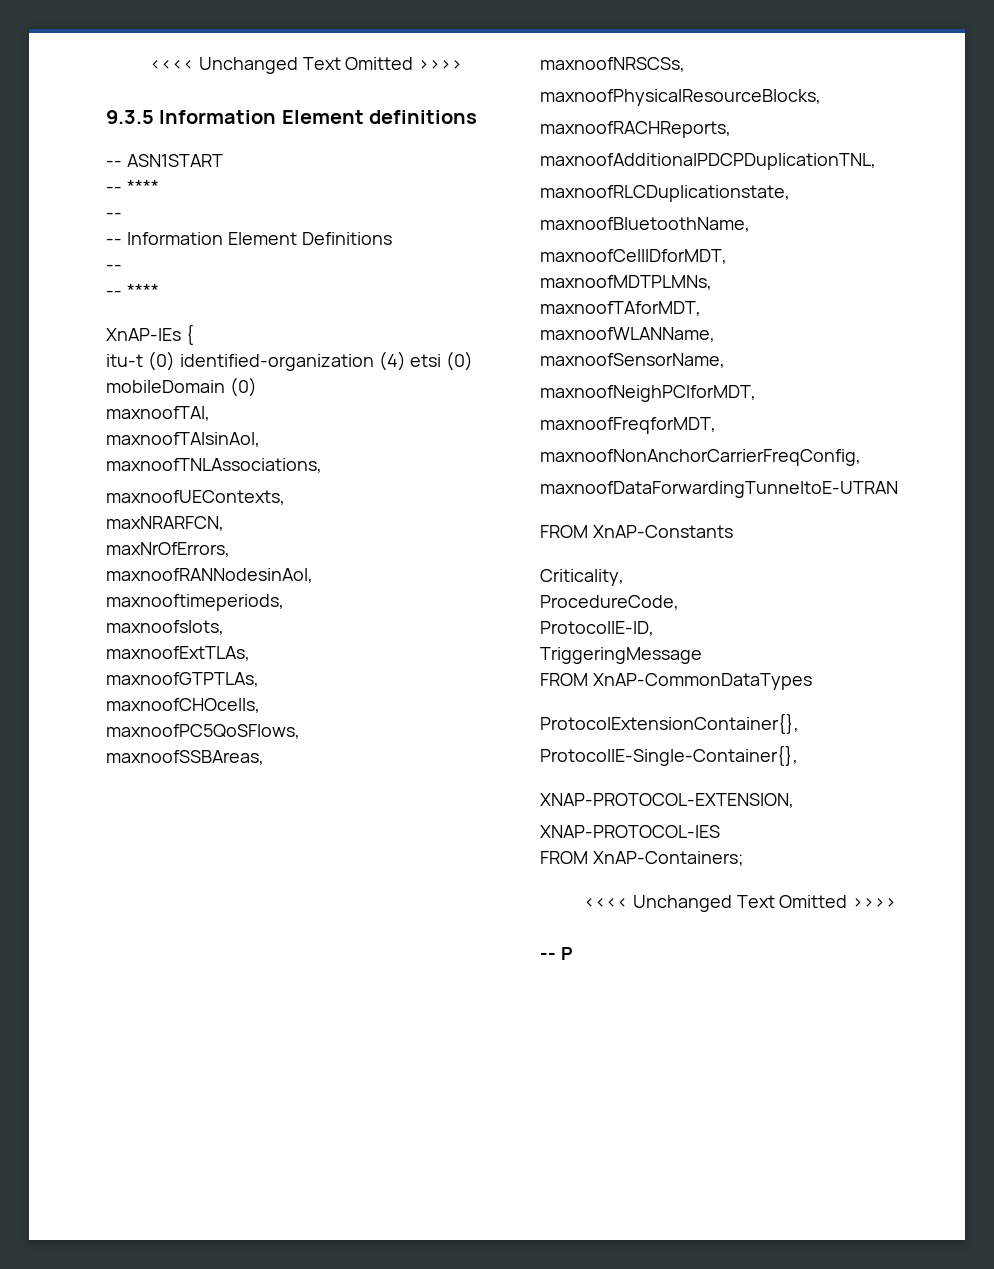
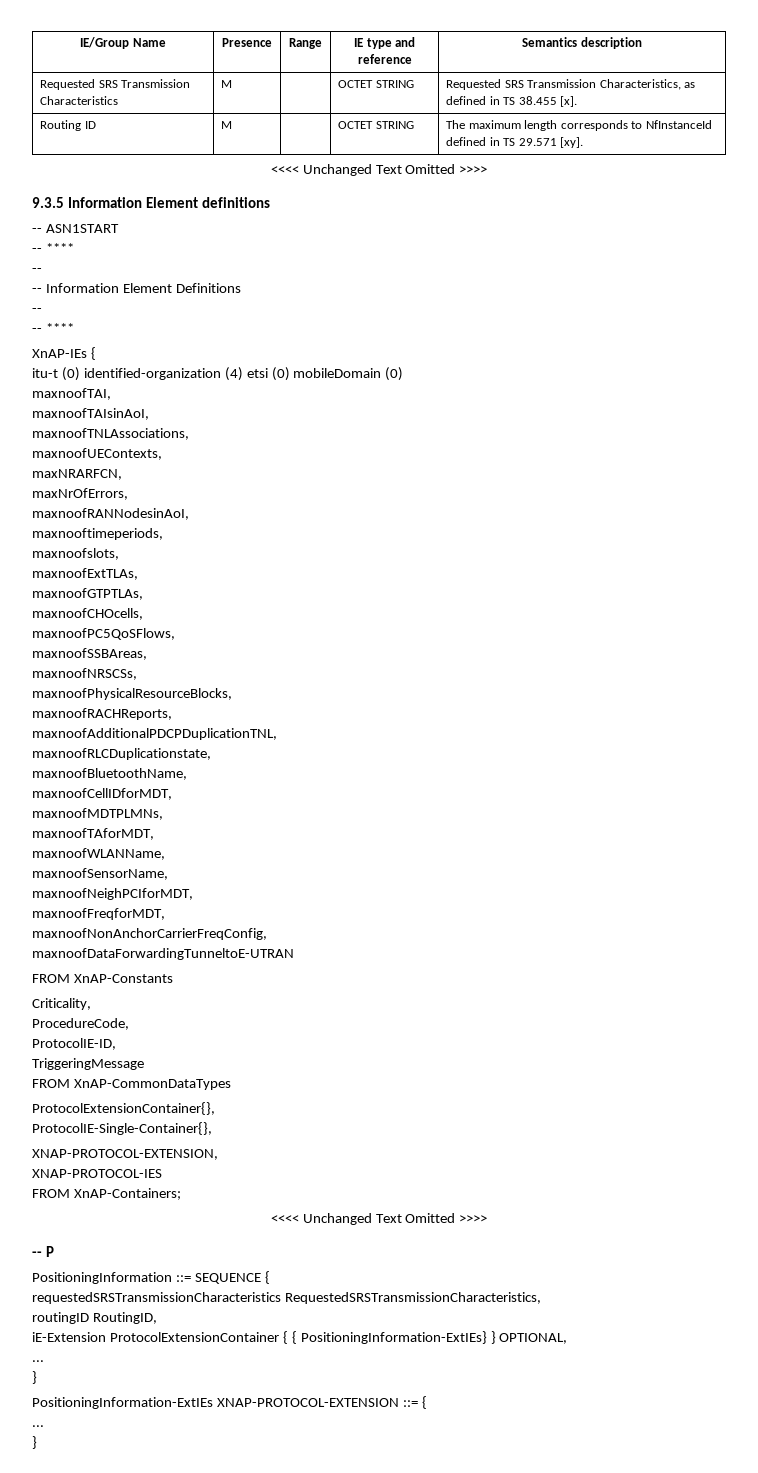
(149, 65) none -> [80,37,166,49] [222,38,272,47] [289,38,322,49] [353,37,416,49] [357,54,412,64] [522,37,642,49] [40,79,191,90] [40,96,119,105] [221,80,233,88] [338,80,414,88] [446,79,696,90] [446,96,578,107] [40,120,96,131] [221,121,233,129] [338,121,414,129] [446,120,712,131] [446,137,584,148] IE/Group Name | Presence | Range | IE type and reference | Semantics description // Requested SRS Transmission Characteristics | M | | OCTET STRING | Requested SRS Transmission Characteristics, as defined in TS 38.455 [x]. // Routing ID | M | | OCTET STRING | The maximum length corresponds to NfInstanceId defined in TS 29.571 [xy]. //
(573, 953) none -> [32,1271,270,1284] [32,1292,541,1304] [32,1312,157,1324] [32,1331,568,1344] [32,1360,44,1362] [32,1371,37,1384] [32,1396,427,1409] [32,1425,44,1427] [32,1436,37,1449] // PositioningInformation ::= SEQUENCE { // requestedSRSTransmissionCharacteristics RequestedSRSTransmissionCharacteristics, // routingID RoutingID, // iE-Extension ProtocolExtensionContainer { { PositioningInformation-ExtIEs} } OPTIONAL, // ... // } // PositioningInformation-ExtIEs XNAP-PROTOCOL-EXTENSION ::= { // ... // }

